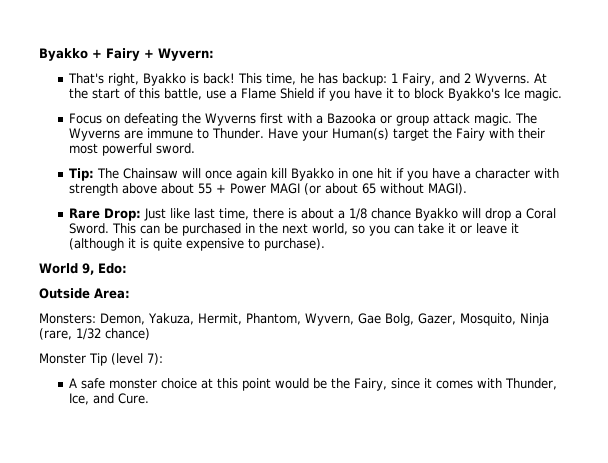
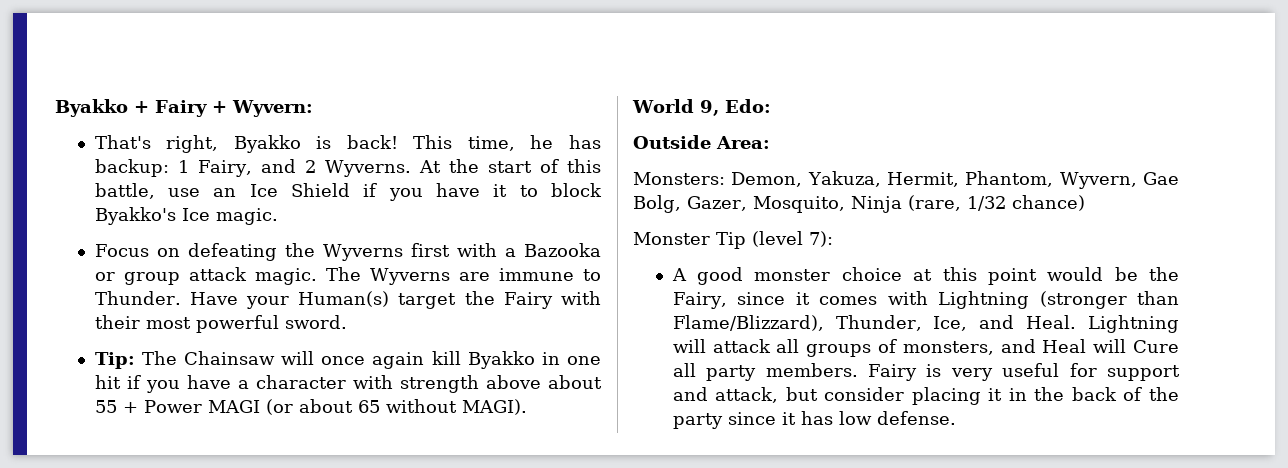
[229,88,276,99] a Flame -> [213,184,278,197] an Ice
[68,208,556,221] [68,223,519,236] [68,238,325,251] // Rare Drop: Just like last time, there is about a 1/8 chance Byakko will drop a Coral Sword. This can be purchased in the next world, so you can take it or leave it (although it is quite expensive to purchase). -> (527, 407) none
[80,378,105,389] safe -> [697,267,744,285] good
[504,378,557,390] [68,393,149,405] Thunder, Ice, and Cure. -> [938,291,1179,309] [672,315,1179,333] [672,339,1179,357] [672,363,1180,381] [672,387,1179,405] [672,411,956,429] Lightning (stronger than Flame/Blizzard), Thunder, Ice, and Heal. Lightning will attack all groups of monsters, and Heal will Cure all party members. Fairy is very useful for support and attack, but consider placing it in the back of the party since it has low defense.

